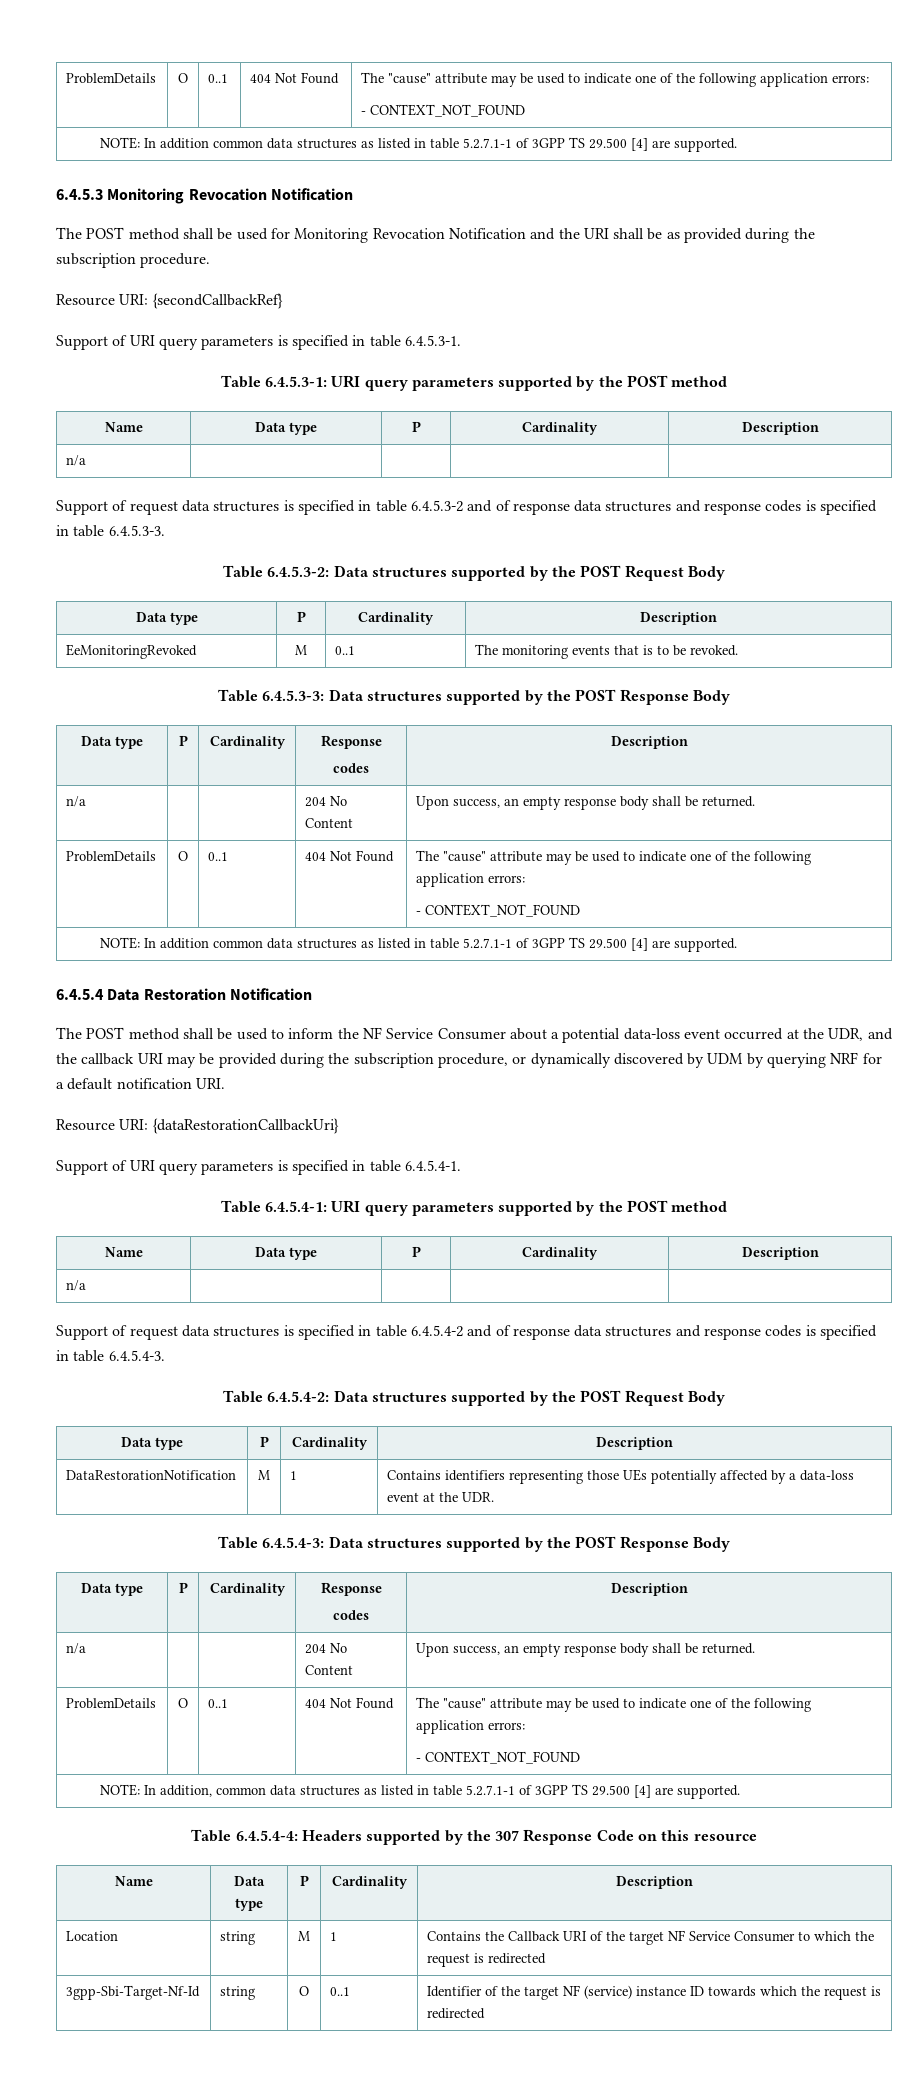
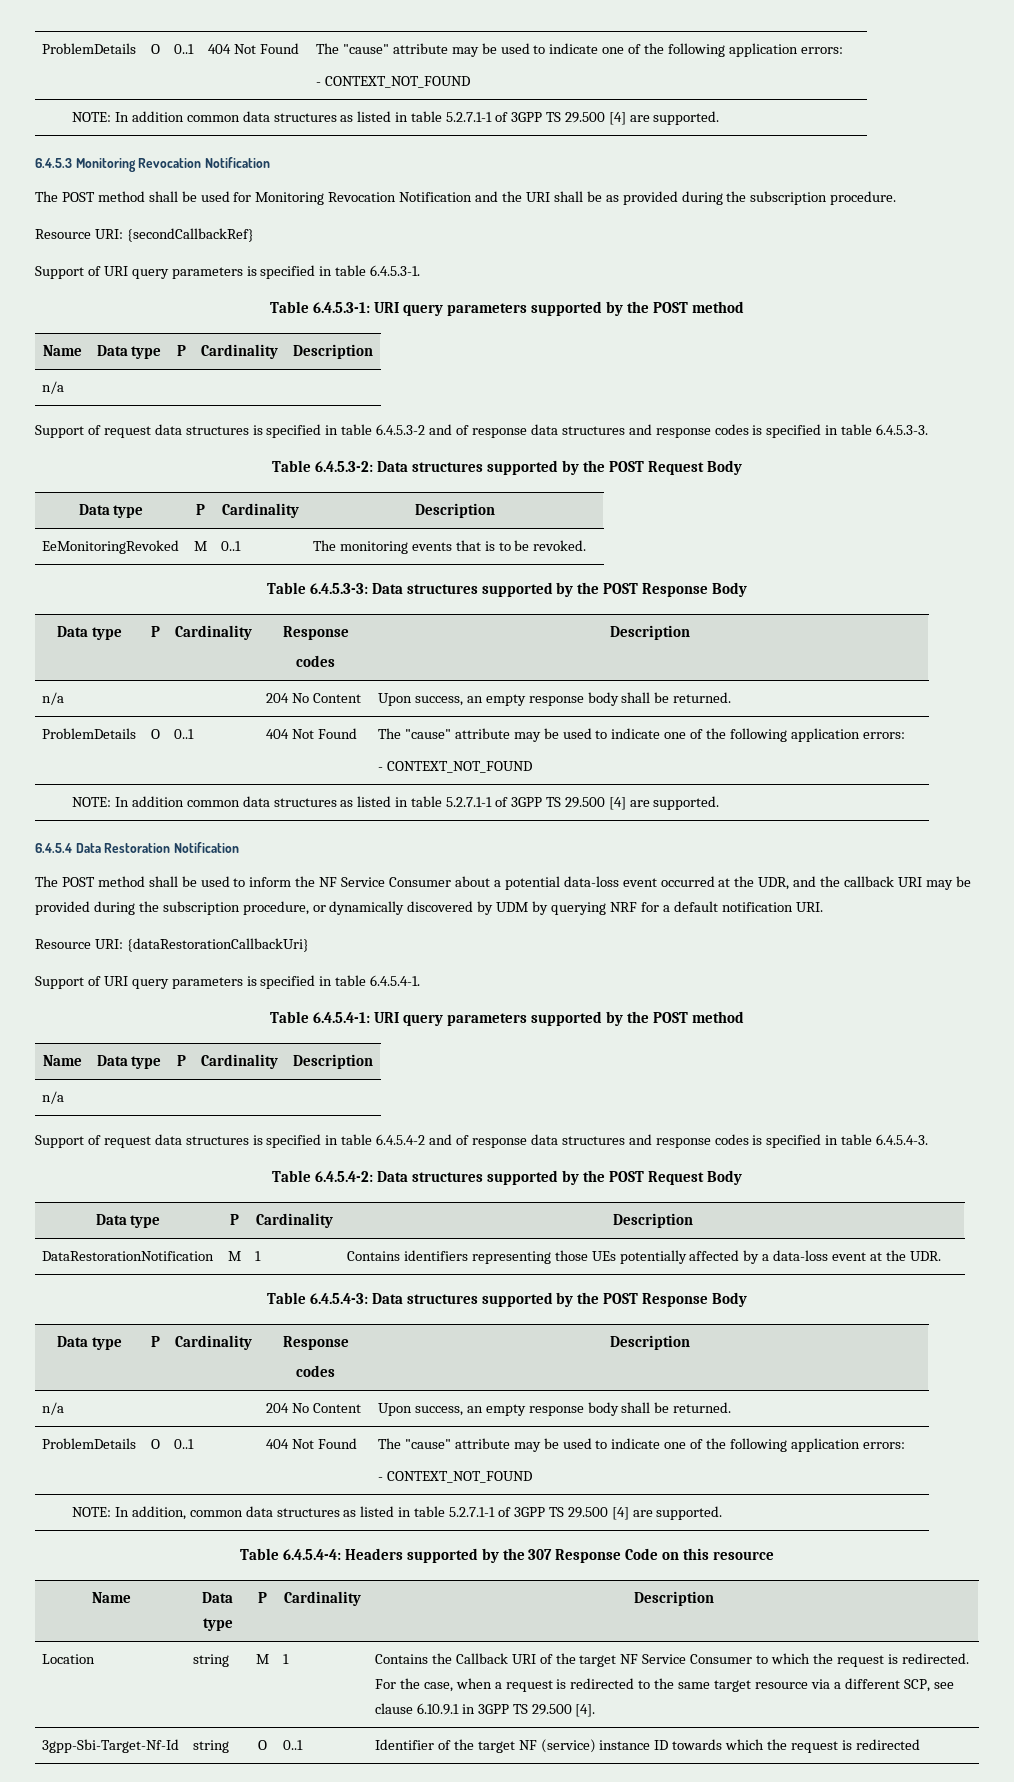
[488,1953,547,1964] redirected -> [901,1653,969,1664] [374,1678,954,1692] [374,1703,596,1717] redirected. For the case, when a request is redirected to the same target resource via a different SCP, see clause 6.10.9.1 in 3GPP TS 29.500 [4].

